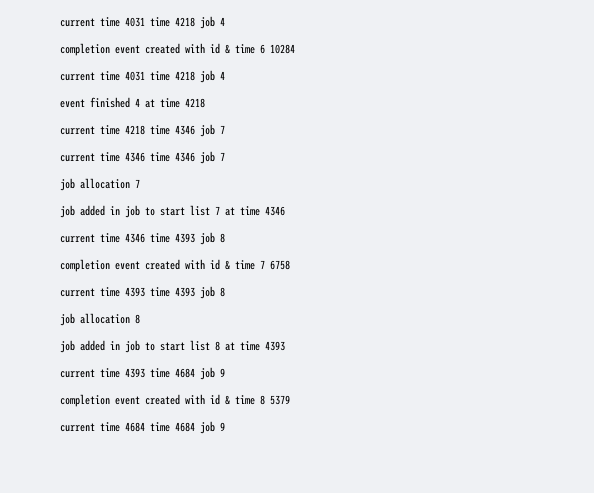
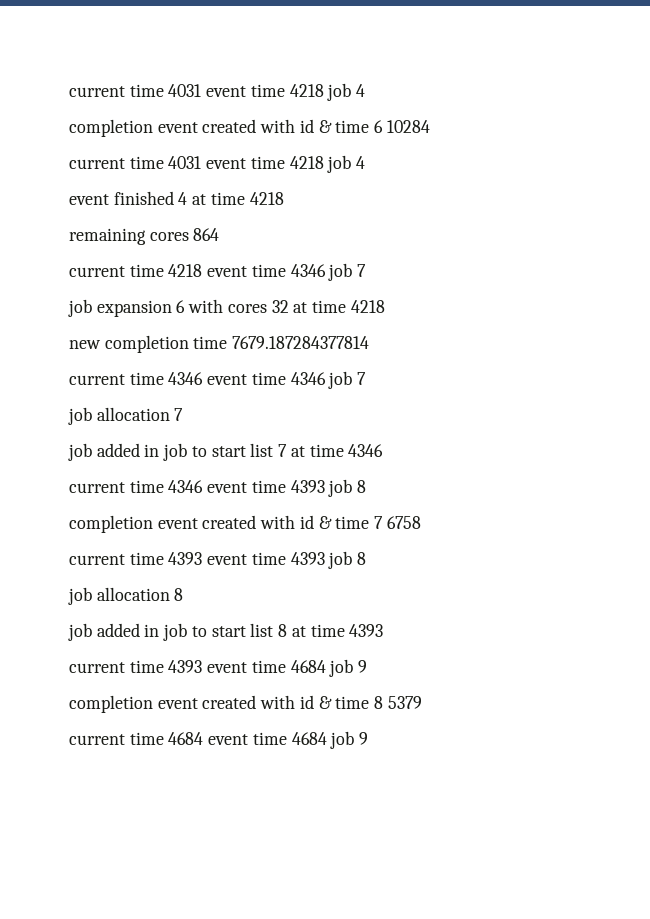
[60,17,145,27] current time 4031 -> [69,84,247,97] current time 4031 event
(145, 76) none -> [206,158,247,169] event
(205, 103) none -> [69,228,220,245] // remaining cores 864
[150,124,225,137] [60,152,145,162] time 4346 job 7 // current time 4346 -> [207,263,367,281] [68,299,385,317] [69,335,370,353] [69,372,248,385] event time 4346 job 7 // job expansion 6 with cores 32 at time 4218 // new completion time 7679.187284377814 // current time 4346 event
(145, 238) none -> [207,482,248,493] event
(145, 292) none -> [207,554,248,565] event
(145, 373) none -> [207,662,248,673] event
(145, 427) none -> [208,734,249,745] event

